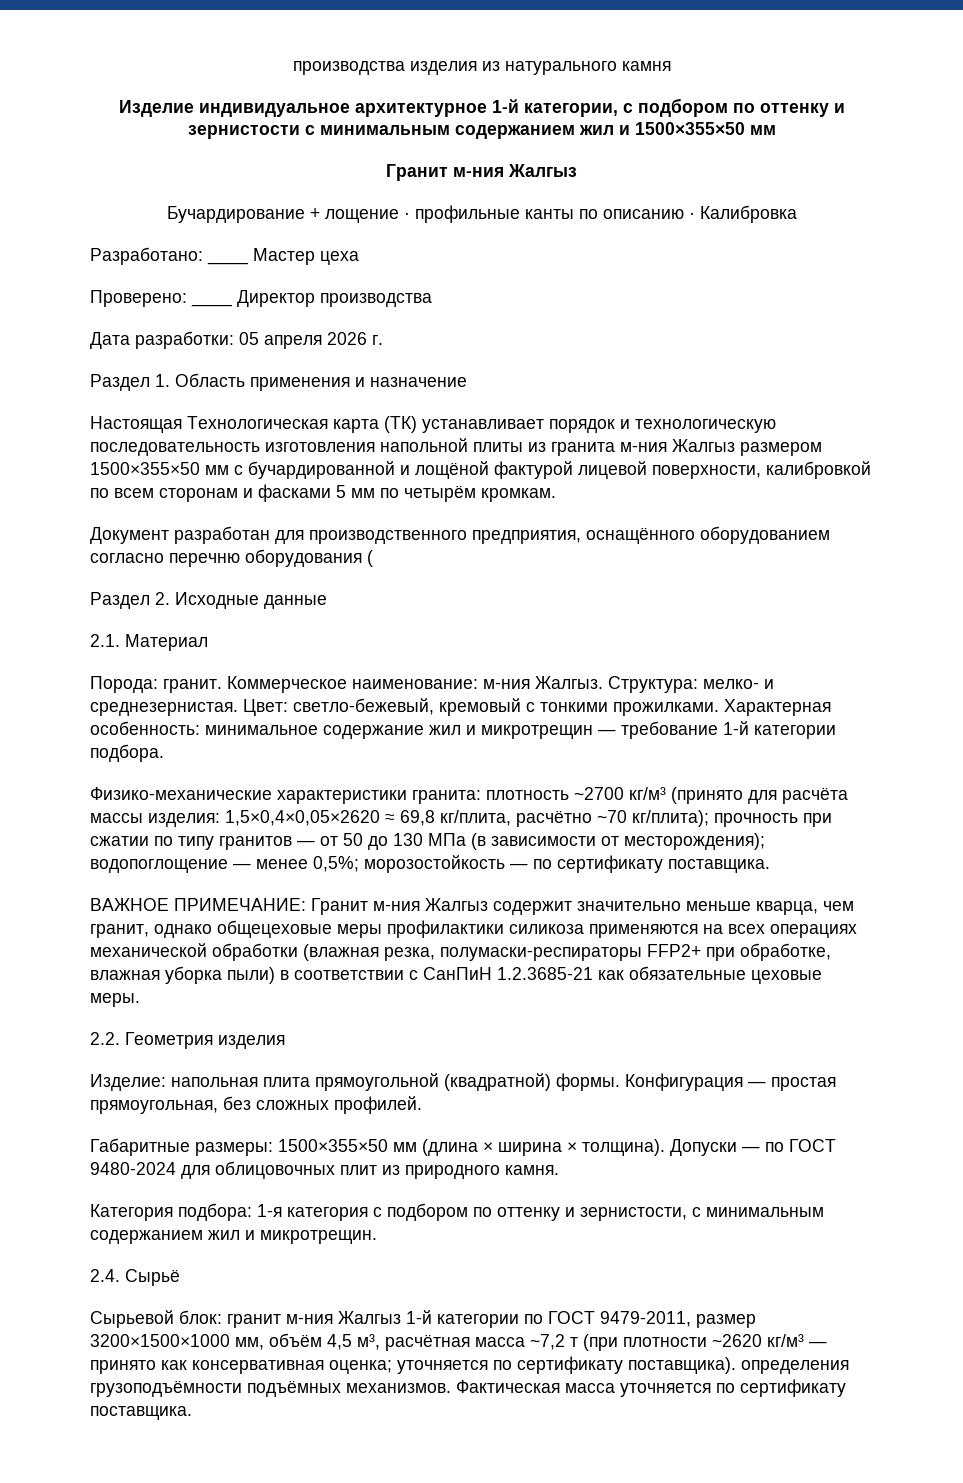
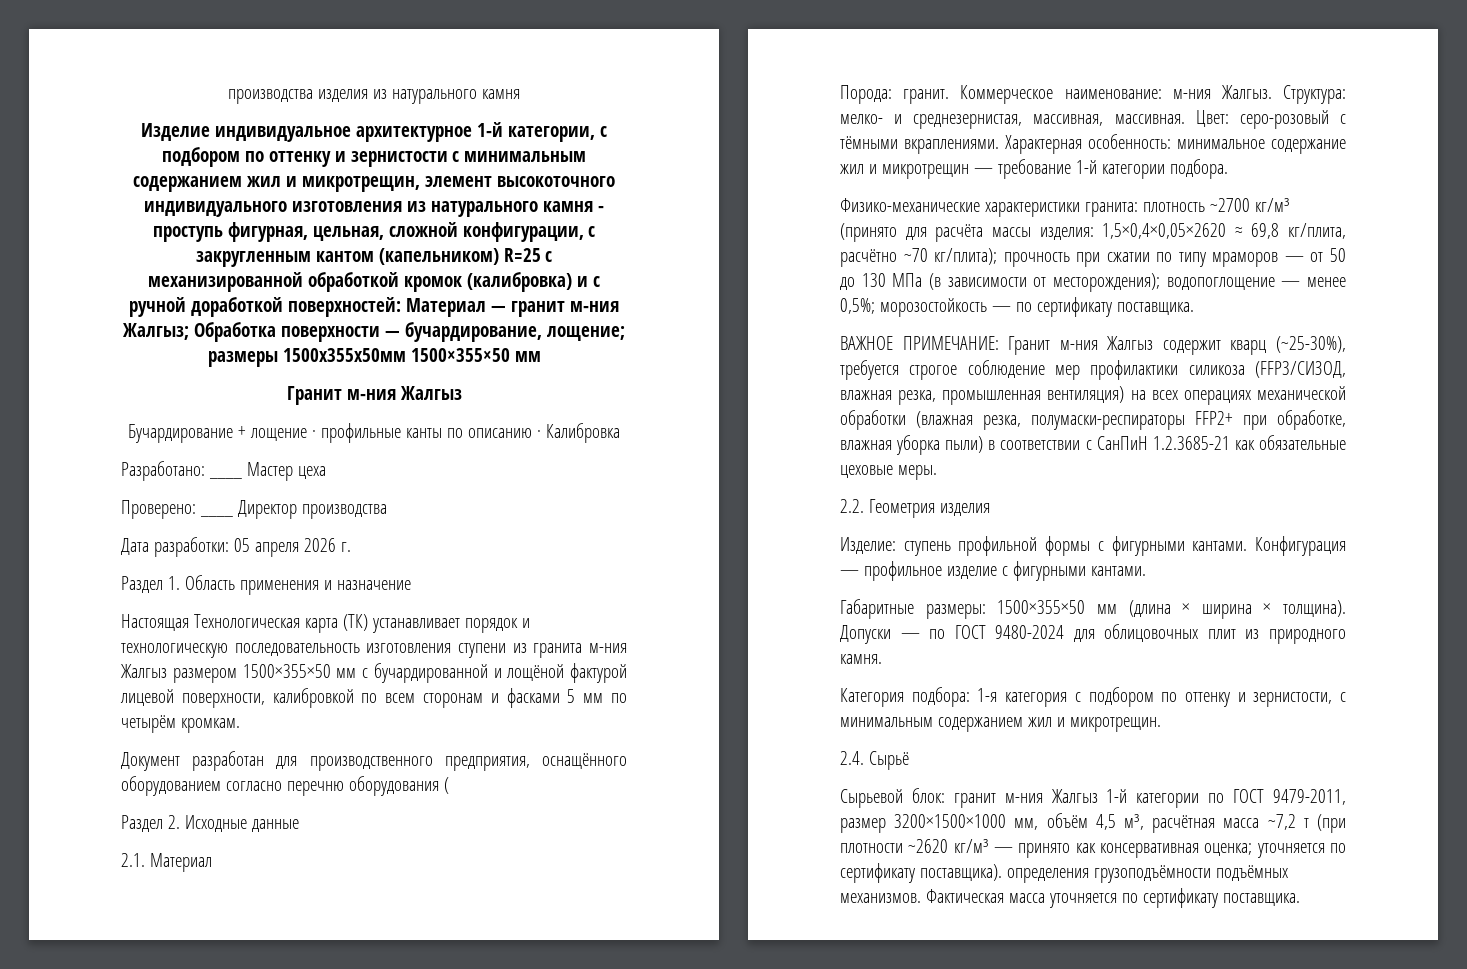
(630, 130) none -> [301,176,615,192] [144,201,604,217] [152,222,596,242] [195,248,553,267] [148,272,600,292] [129,297,619,317] [123,322,625,342] [207,348,406,367] микротрещин, элемент высокоточного индивидуального изготовления из натурального камня - проступь фигурная, цельная, сложной конфигурации, с закругленным кантом (капельником) R=25 с механизированной обработкой кромок (калибровка) и с ручной доработкой поверхностей: Материал — гранит м-ния Жалгыз; Обработка поверхности — бучардирование, лощение; размеры 1500х355х50мм
[380,438,523,452] напольной плиты -> [458,643,506,658] ступени
[90,698,719,716] среднезернистая. Цвет: светло-бежевый, кремовый с тонкими прожилками. -> [913,110,1346,129] [840,136,999,154] среднезернистая, массивная, массивная. Цвет: серо-розовый с тёмными вкраплениями.
[219,836,292,850] гранитов -> [1212,252,1279,267] мраморов
[577,901,854,915] [90,920,698,938] значительно меньше кварца, чем гранит, однако общецеховые меры профилактики силикоза применяются -> [1230,336,1346,355] [840,360,1346,380] [840,386,1125,405] кварц (~25-30%), требуется строгое соблюдение мер профилактики силикоза (FFP3/СИЗОД, влажная резка, промышленная вентиляция)
[171,1073,836,1091] [90,1096,422,1114] напольная плита прямоугольной (квадратной) формы. Конфигурация — простая прямоугольная, без сложных профилей. -> [903,536,1346,556] [840,561,1146,581] ступень профильной формы с фигурными кантами. Конфигурация — профильное изделие с фигурными кантами.

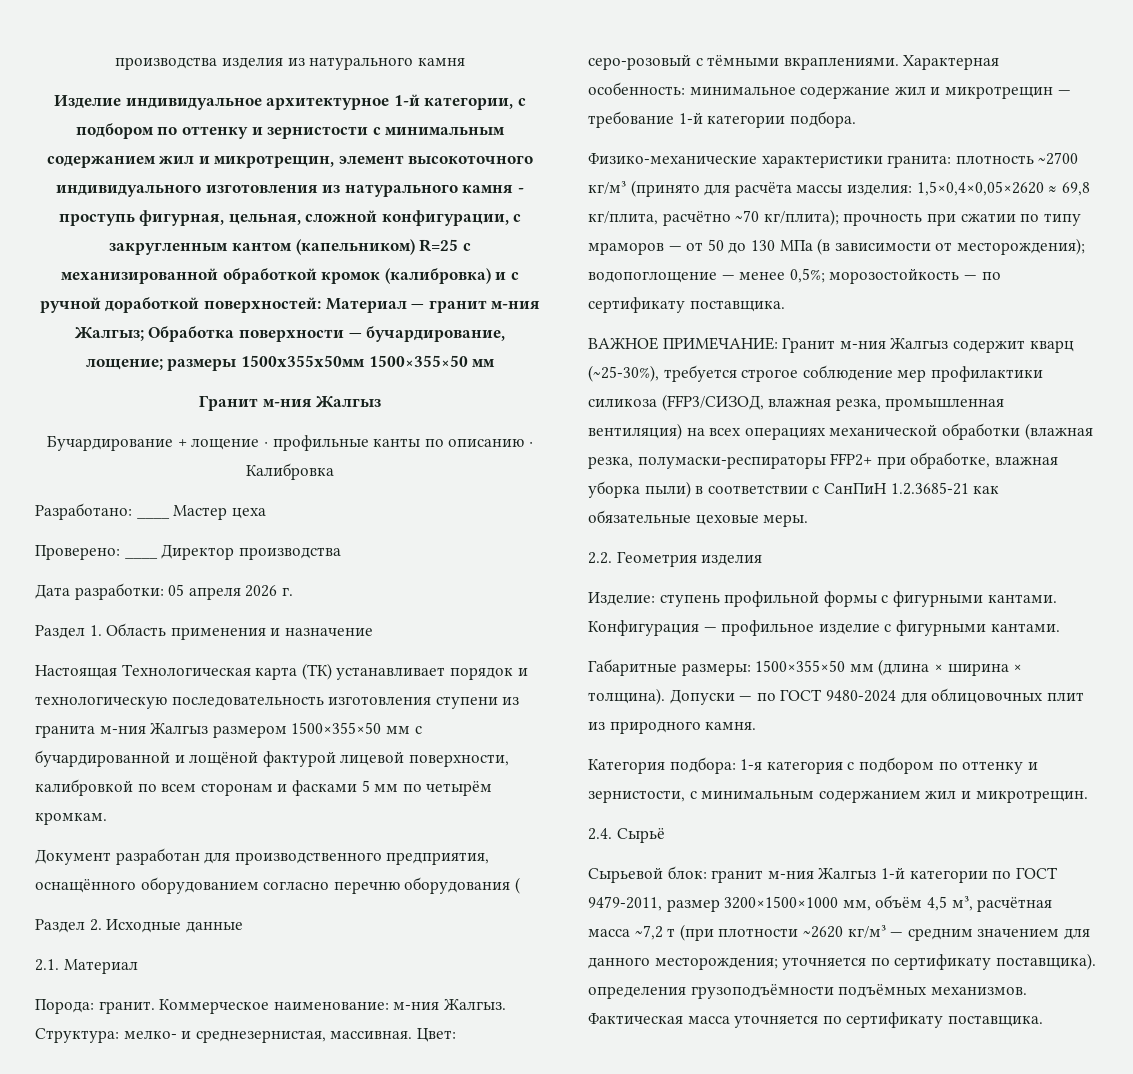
[1033,114,1104,126] массивная, -> (326, 1036) none
[1018,843,1253,858] принято как консервативная оценка; -> [907,928,1090,941] [588,957,778,970] средним значением для данного месторождения;

